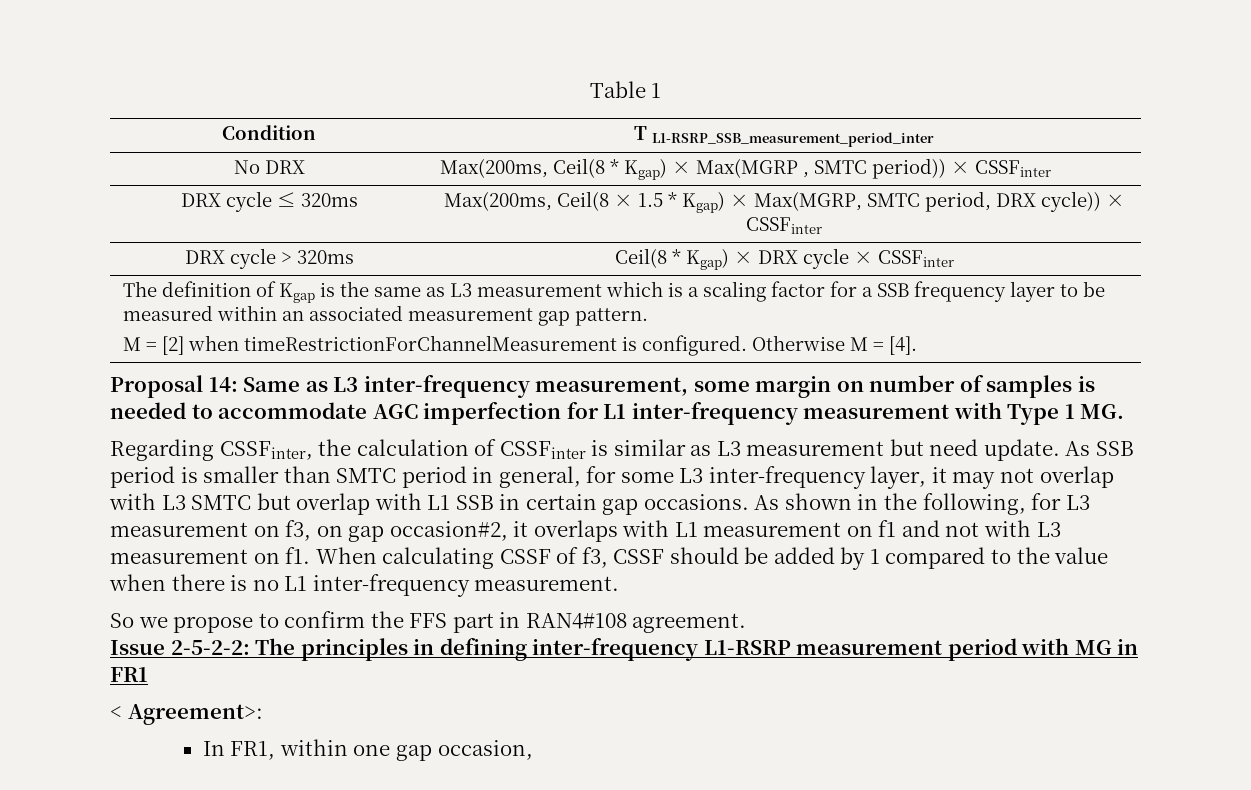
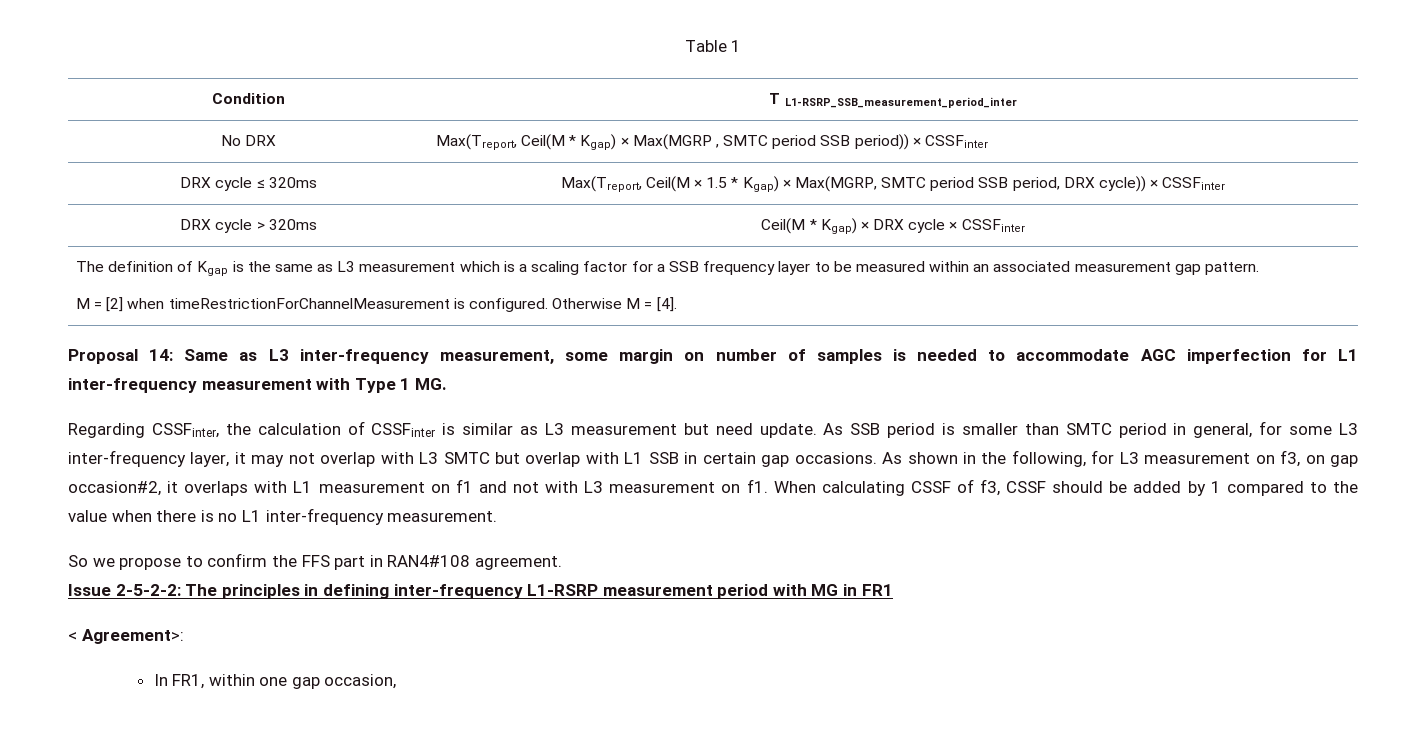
[440,158,606,178] Max(200ms, Ceil(8 -> [435,134,565,150] Max(Treport, Ceil(M
(868, 167) none -> [772,135,851,149] period SSB
[443,191,609,211] Max(200ms, Ceil(8 -> [560,176,690,192] Max(Treport, Ceil(M
(920, 200) none -> [930,177,1009,191] period SSB
[614,248,667,268] Ceil(8 -> [761,218,806,234] Ceil(M

